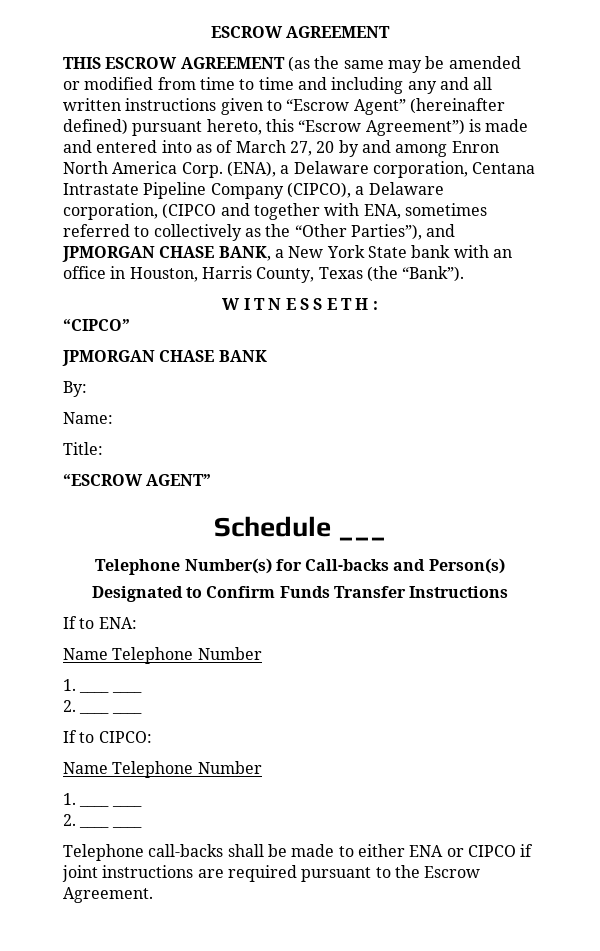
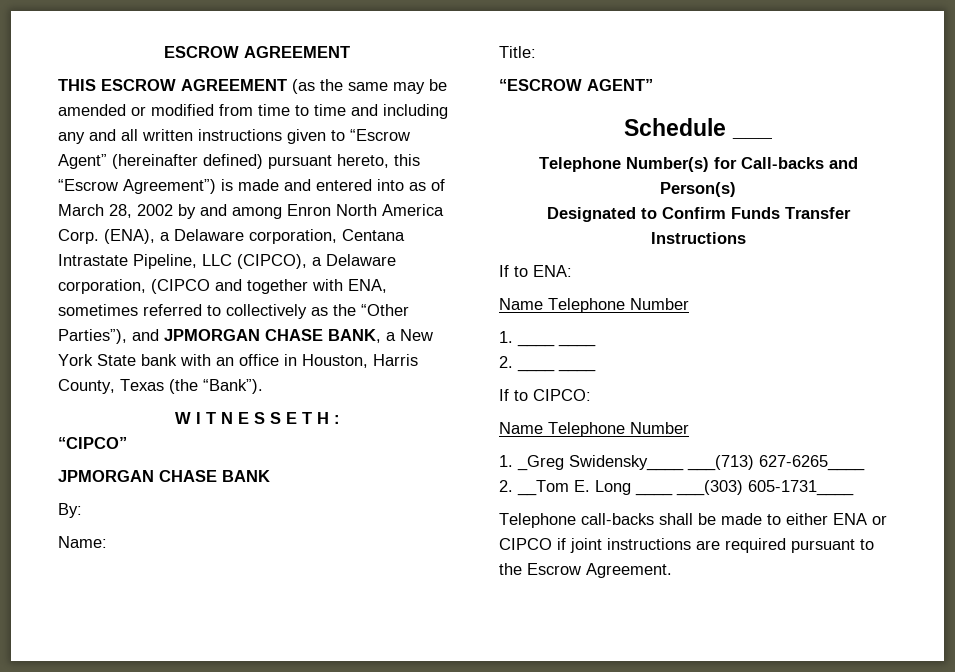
[289,141,335,156] 27, 20 -> [109,204,173,218] 28, 2002
[143,182,284,199] Pipeline Company -> [133,254,232,269] Pipeline, LLC
[79,805,142,807] [63,814,76,826] [79,826,142,828] ____ ____ // 2. ____ ____ -> [517,455,865,471] [499,480,854,496] _Greg Swidensky____ ___(713) 627-6265____ // 2. __Tom E. Long ____ ___(303) 605-1731____

